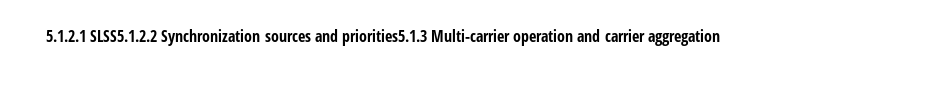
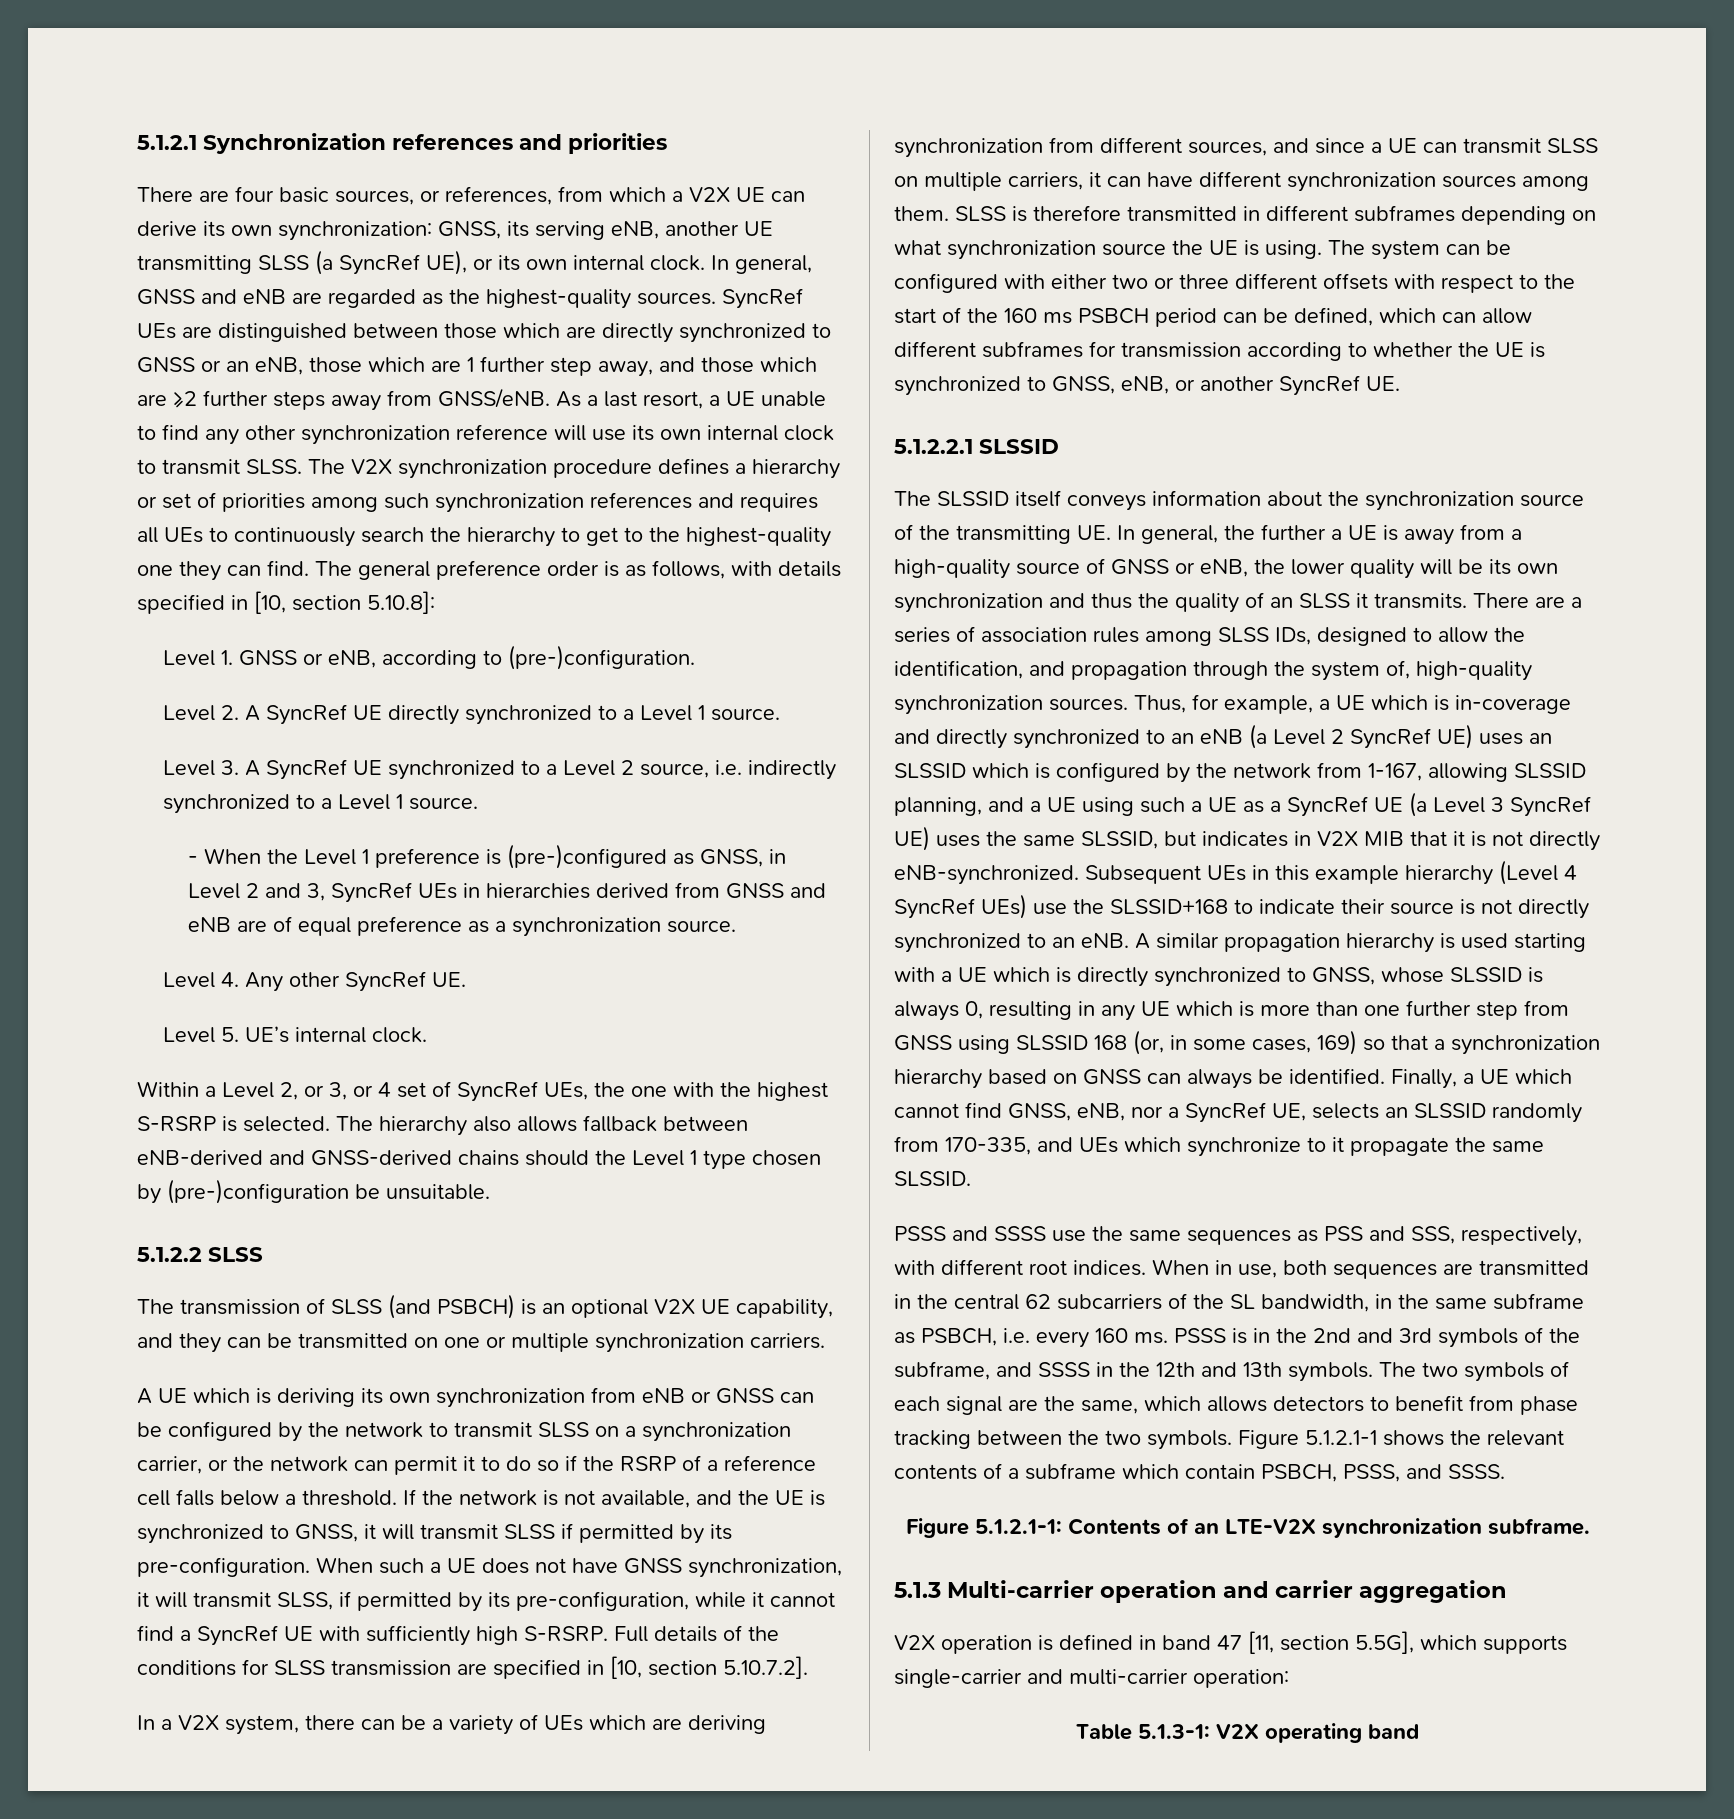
[90,29,427,46] SLSS5.1.2.2 Synchronization sources and priorities5.1.3 -> [203,133,667,154] [137,186,805,205] [137,221,773,241] [137,250,812,275] [137,288,803,309] [137,323,831,343] [137,356,817,377] [137,388,826,411] [137,424,834,445] [137,458,840,479] [137,492,818,513] [137,527,831,547] [137,560,841,581] [137,591,435,614] [162,645,695,670] [162,704,780,725] [162,759,836,780] [162,794,478,814] [188,844,787,869] [188,882,827,903] [188,916,737,937] [162,971,466,992] [162,1026,427,1043] [137,1081,828,1102] [137,1115,748,1136] [137,1150,821,1170] [137,1179,490,1204] [137,1247,263,1262] [137,1294,833,1319] [137,1333,825,1353] [137,1387,814,1408] [137,1421,791,1442] [137,1455,816,1475] [137,1489,825,1508] [137,1523,732,1544] [137,1557,842,1578] [137,1591,835,1612] [137,1625,779,1646] [137,1656,808,1679] [137,1714,766,1735] [894,137,1598,158] [894,171,1589,192] [894,205,1596,225] [894,240,1511,260] [894,273,1575,293] [894,307,1532,327] [894,341,1545,361] [894,375,1400,396] [894,439,1059,454] [894,490,1584,511] [894,524,1522,545] [894,558,1558,579] [894,592,1582,613] [894,626,1525,646] [894,660,1532,681] [894,694,1571,715] [894,724,1552,749] [894,762,1586,783] [894,792,1591,817] [894,826,1600,851] [894,860,1577,885] [894,894,1589,919] [894,933,1586,953] [894,967,1543,987] [894,1000,1569,1021] [894,1030,1600,1055] [894,1068,1572,1089] [894,1102,1582,1123] [894,1136,1544,1157] [894,1171,971,1186] [894,1226,1582,1246] [894,1259,1589,1279] [894,1293,1584,1312] [894,1327,1580,1348] [894,1361,1569,1382] [894,1395,1578,1415] [894,1430,1564,1450] [894,1463,1505,1482] [905,1518,1590,1538] [894,1582,941,1598] Synchronization references and priorities // There are four basic sources, or references, from which a V2X UE can derive its own synchronization: GNSS, its serving eNB, another UE transmitting SLSS (a SyncRef UE), or its own internal clock. In general, GNSS and eNB are regarded as the highest-quality sources. SyncRef UEs are distinguished between those which are directly synchronized to GNSS or an eNB, those which are 1 further step away, and those which are ≥2 further steps away from GNSS/eNB. As a last resort, a UE unable to find any other synchronization reference will use its own internal clock to transmit SLSS. The V2X synchronization procedure defines a hierarchy or set of priorities among such synchronization references and requires all UEs to continuously search the hierarchy to get to the highest-quality one they can find. The general preference order is as follows, with details specified in [10, section 5.10.8]: // Level 1. GNSS or eNB, according to (pre-)configuration. // Level 2. A SyncRef UE directly synchronized to a Level 1 source. // Level 3. A SyncRef UE synchronized to a Level 2 source, i.e. indirectly synchronized to a Level 1 source. // - When the Level 1 preference is (pre-)configured as GNSS, in Level 2 and 3, SyncRef UEs in hierarchies derived from GNSS and eNB are of equal preference as a synchronization source. // Level 4. Any other SyncRef UE. // Level 5. UE’s internal clock. // Within a Level 2, or 3, or 4 set of SyncRef UEs, the one with the highest S-RSRP is selected. The hierarchy also allows fallback between eNB-derived and GNSS-derived chains should the Level 1 type chosen by (pre-)configuration be unsuitable. // 5.1.2.2 SLSS // The transmission of SLSS (and PSBCH) is an optional V2X UE capability, and they can be transmitted on one or multiple synchronization carriers. // A UE which is deriving its own synchronization from eNB or GNSS can be configured by the network to transmit SLSS on a synchronization carrier, or the network can permit it to do so if the RSRP of a reference cell falls below a threshold. If the network is not available, and the UE is synchronized to GNSS, it will transmit SLSS if permitted by its pre-configuration. When such a UE does not have GNSS synchronization, it will transmit SLSS, if permitted by its pre-configuration, while it cannot find a SyncRef UE with sufficiently high S-RSRP. Full details of the conditions for SLSS transmission are specified in [10, section 5.10.7.2]. // In a V2X system, there can be a variety of UEs which are deriving synchronization from different sources, and since a UE can transmit SLSS on multiple carriers, it can have different synchronization sources among them. SLSS is therefore transmitted in different subframes depending on what synchronization source the UE is using. The system can be configured with either two or three different offsets with respect to the start of the 160 ms PSBCH period can be defined, which can allow different subframes for transmission according to whether the UE is synchronized to GNSS, eNB, or another SyncRef UE. // 5.1.2.2.1 SLSSID // The SLSSID itself conveys information about the synchronization source of the transmitting UE. In general, the further a UE is away from a high-quality source of GNSS or eNB, the lower quality will be its own synchronization and thus the quality of an SLSS it transmits. There are a series of association rules among SLSS IDs, designed to allow the identification, and propagation through the system of, high-quality synchronization sources. Thus, for example, a UE which is in-coverage and directly synchronized to an eNB (a Level 2 SyncRef UE) uses an SLSSID which is configured by the network from 1-167, allowing SLSSID planning, and a UE using such a UE as a SyncRef UE (a Level 3 SyncRef UE) uses the same SLSSID, but indicates in V2X MIB that it is not directly eNB-synchronized. Subsequent UEs in this example hierarchy (Level 4 SyncRef UEs) use the SLSSID+168 to indicate their source is not directly synchronized to an eNB. A similar propagation hierarchy is used starting with a UE which is directly synchronized to GNSS, whose SLSSID is always 0, resulting in any UE which is more than one further step from GNSS using SLSSID 168 (or, in some cases, 169) so that a synchronization hierarchy based on GNSS can always be identified. Finally, a UE which cannot find GNSS, eNB, nor a SyncRef UE, selects an SLSSID randomly from 170-335, and UEs which synchronize to it propagate the same SLSSID. // PSSS and SSSS use the same sequences as PSS and SSS, respectively, with different root indices. When in use, both sequences are transmitted in the central 62 subcarriers of the SL bandwidth, in the same subframe as PSBCH, i.e. every 160 ms. PSSS is in the 2nd and 3rd symbols of the subframe, and SSSS in the 12th and 13th symbols. The two symbols of each signal are the same, which allows detectors to benefit from phase tracking between the two symbols. Figure 5.1.2.1-1 shows the relevant contents of a subframe which contain PSBCH, PSSS, and SSSS. // Figure 5.1.2.1-1: Contents of an LTE-V2X synchronization subframe. // 5.1.3
(720, 37) none -> [894,1631,1567,1654] [894,1669,1289,1688] [1076,1723,1419,1743] // V2X operation is defined in band 47 [11, section 5.5G], which supports single-carrier and multi-carrier operation: // Table 5.1.3-1: V2X operating band

